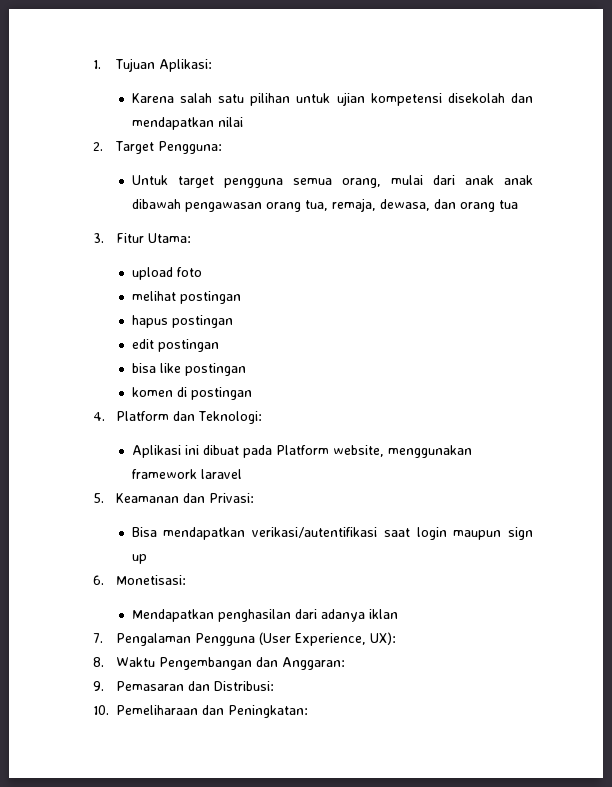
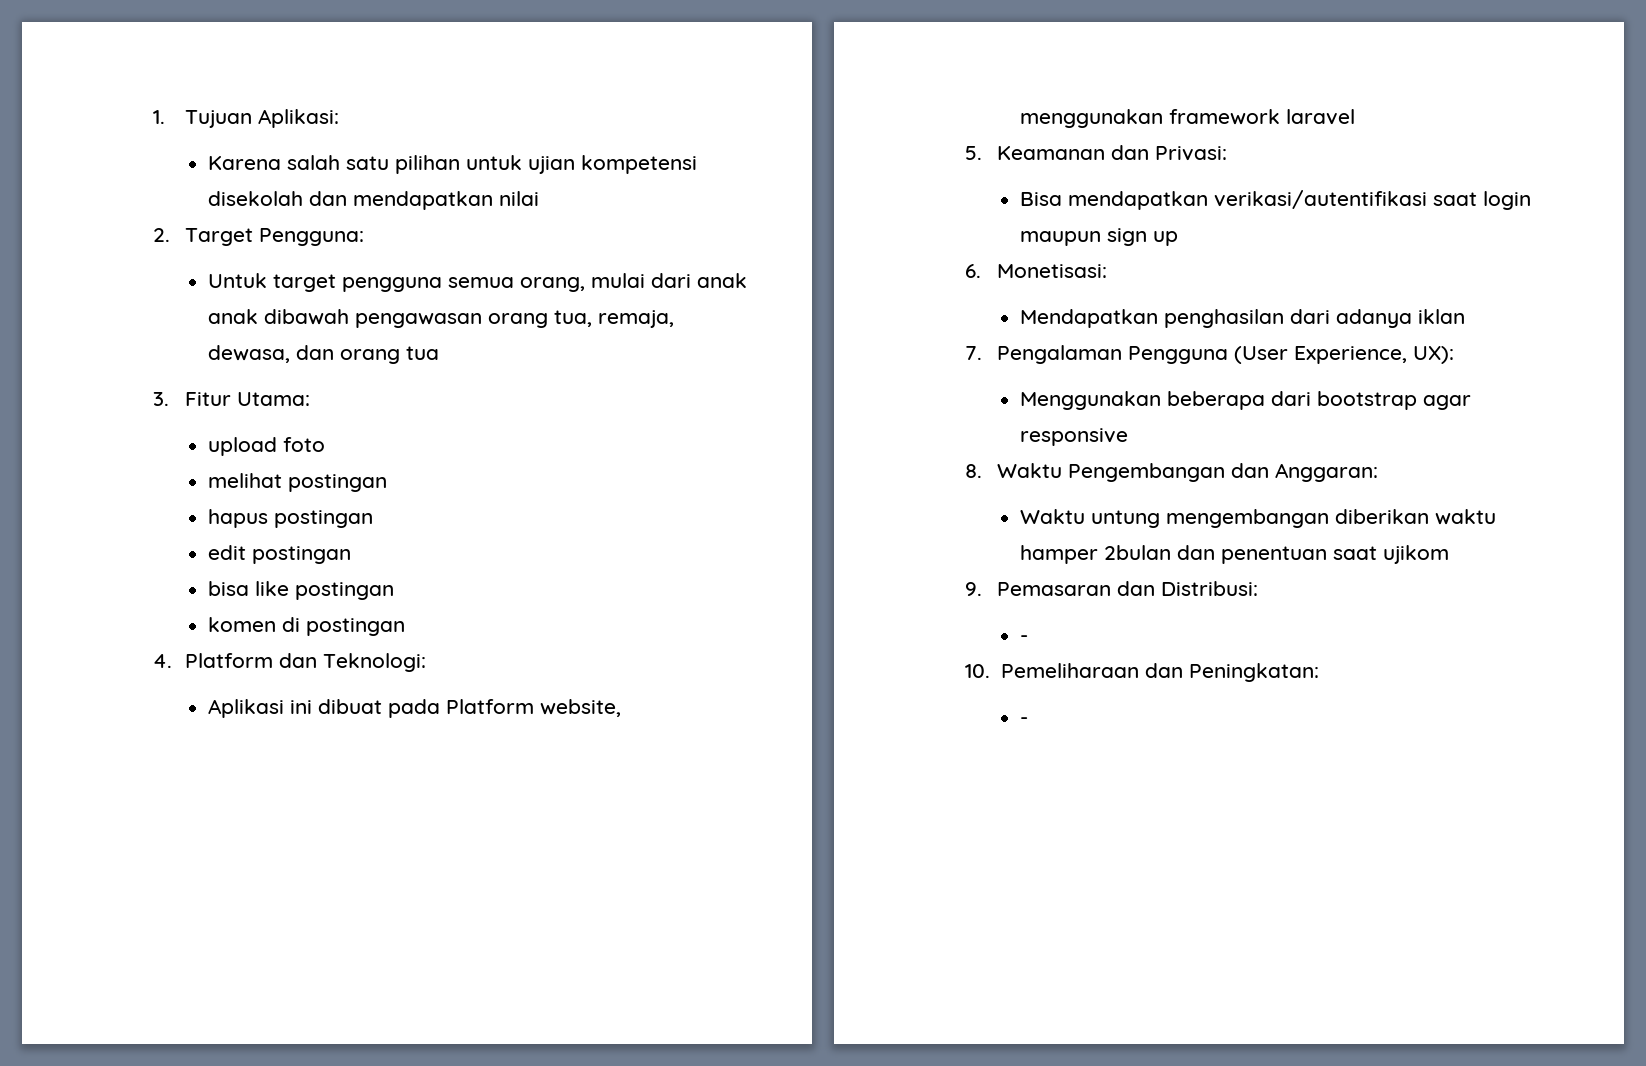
(397, 638) none -> [1019,391,1471,410] [1019,428,1128,446] // Menggunakan beberapa dari bootstrap agar responsive
(346, 663) none -> [1019,509,1496,528] [1019,545,1449,564] // Waktu untung mengembangan diberikan waktu hamper 2bulan dan penentuan saat ujikom
(275, 686) none -> [1019,635,1028,642] // -
(309, 711) none -> [1019,717,1028,724] // -

